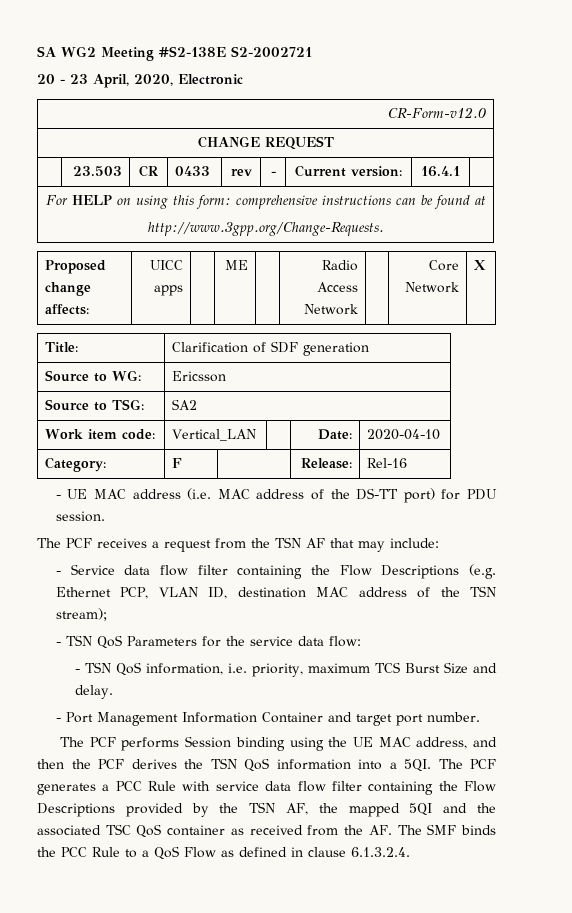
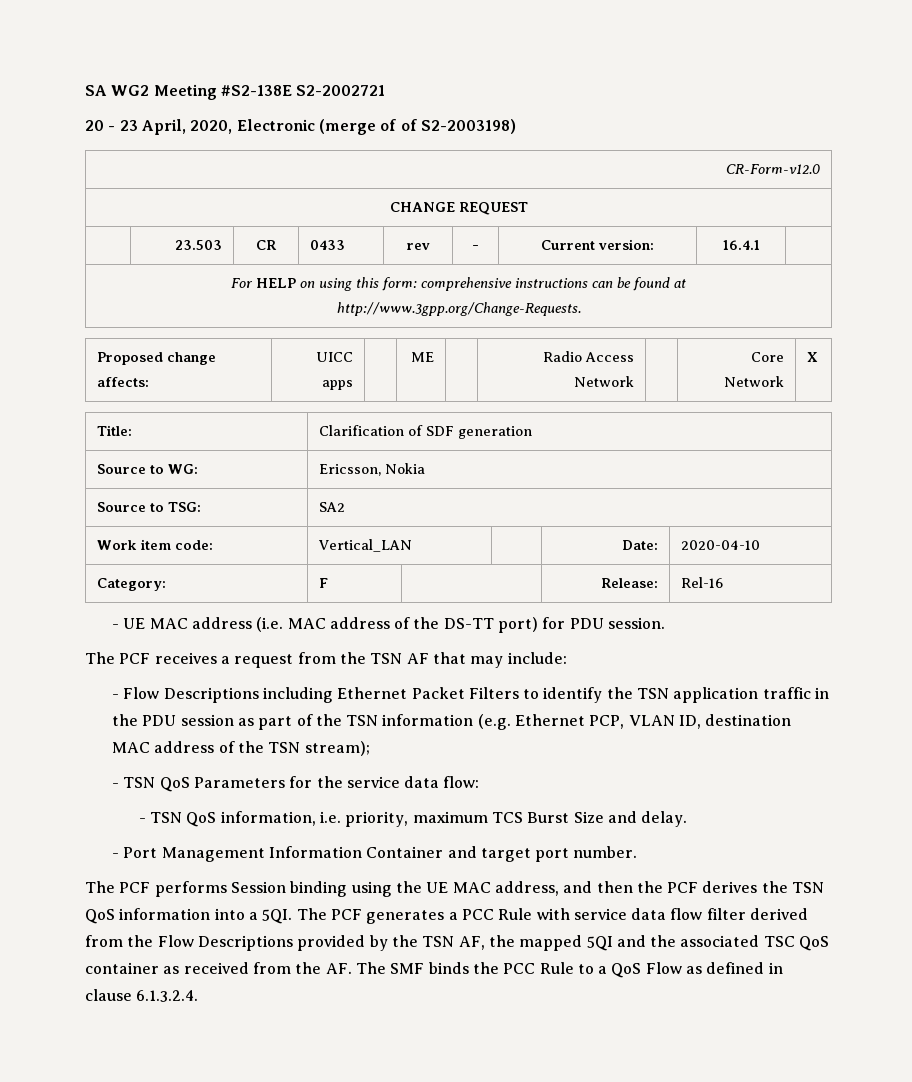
(243, 79) none -> [318,119,516,135] (merge of of S2-2003198)
[172,371,227,382] Ericsson -> [319,463,426,476] Ericsson, Nokia
[70,564,460,579] Service data flow filter containing the Flow Descriptions -> [123,687,830,703] [111,714,474,730] Flow Descriptions including Ethernet Packet Filters to identify the TSN application traffic in the PDU session as part of the TSN information
[368,781,434,795] containing -> [750,908,809,920] [85,935,123,947] derived from

